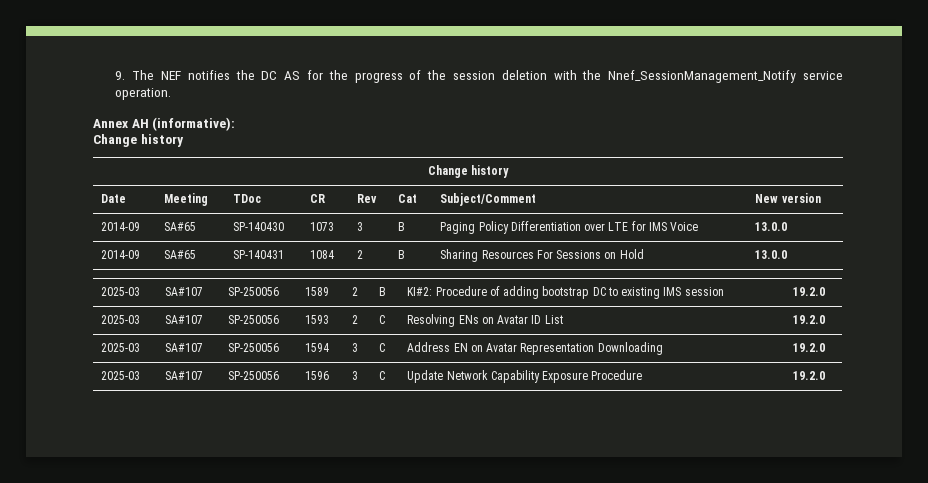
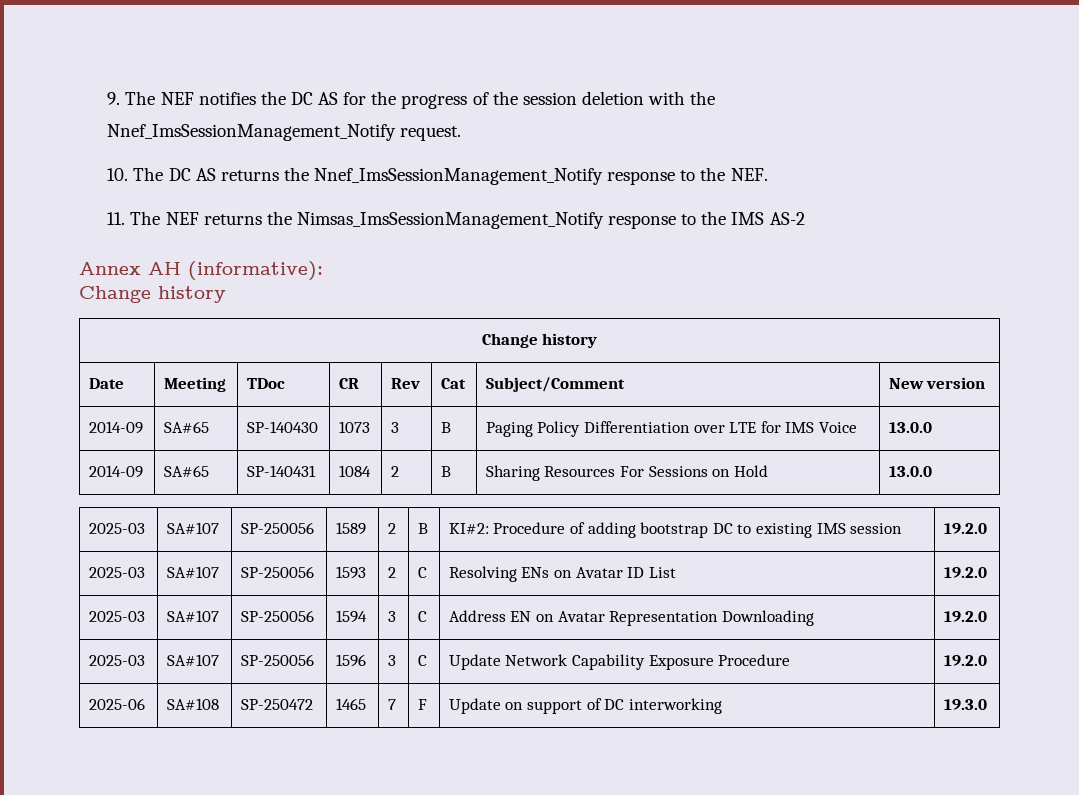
[608,70,843,83] [115,88,172,100] Nnef_SessionManagement_Notify service operation. -> [107,124,462,141] [107,167,768,185] [107,211,805,229] Nnef_ImsSessionManagement_Notify request. // 10. The DC AS returns the Nnef_ImsSessionManagement_Notify response to the NEF. // 11. The NEF returns the Nimsas_ImsSessionManagement_Notify response to the IMS AS-2
(826, 375) none -> [88,698,145,710] [166,698,219,710] [240,699,313,710] [335,698,366,710] [387,699,396,710] [417,699,427,710] [448,698,722,714] [943,699,987,710] // 2025-06 | SA#108 | SP-250472 | 1465 | 7 | F | Update on support of DC interworking | 19.3.0

